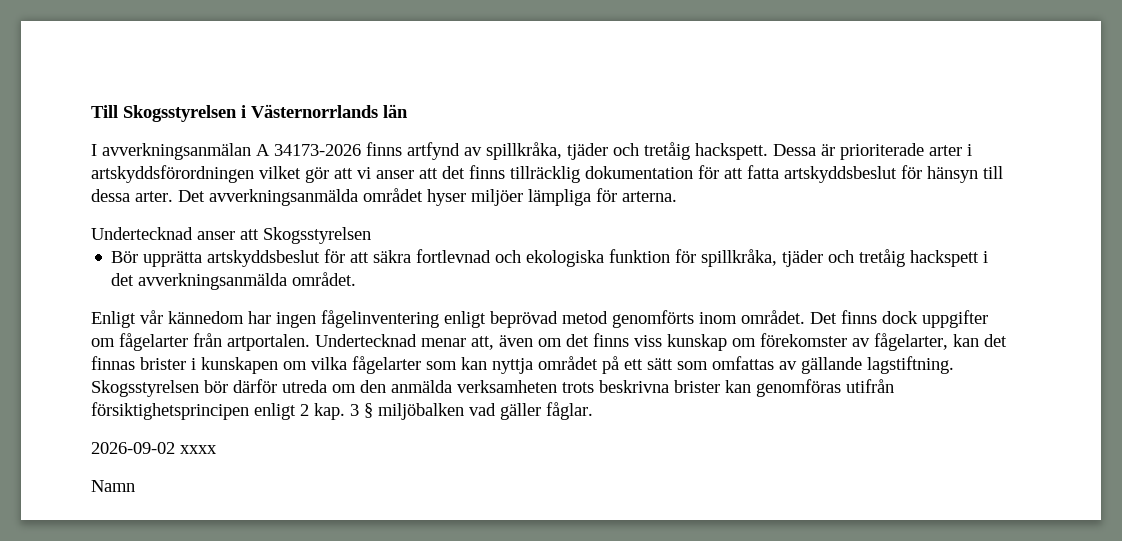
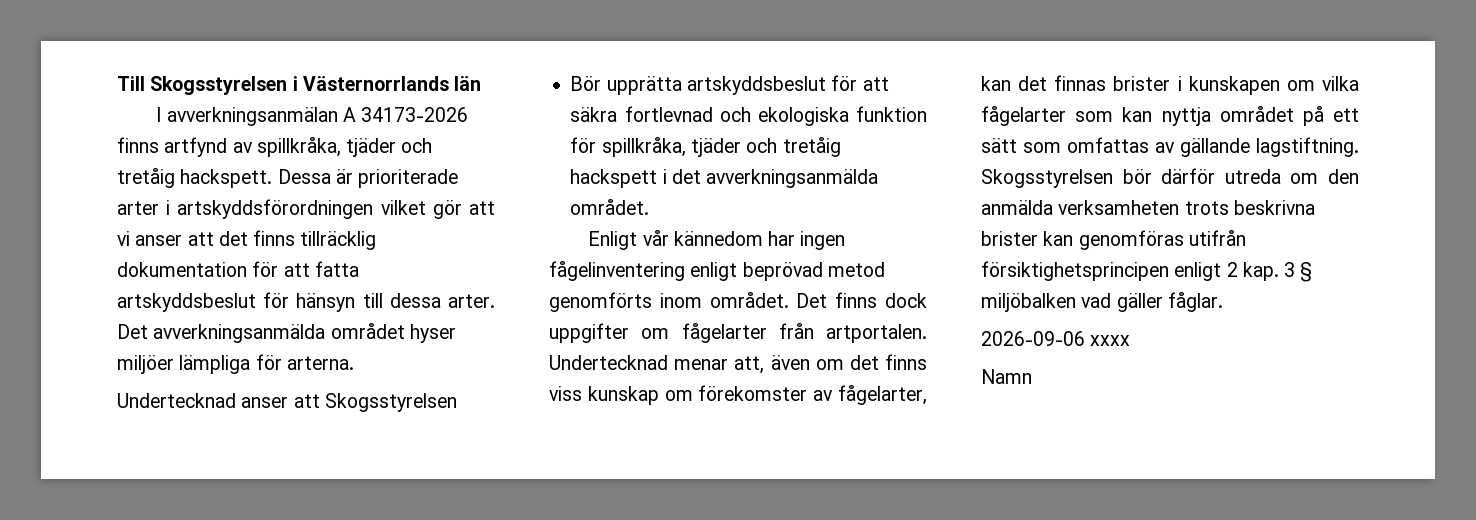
[91,442,175,454] 2026-09-02 -> [981,331,1085,346] 2026-09-06

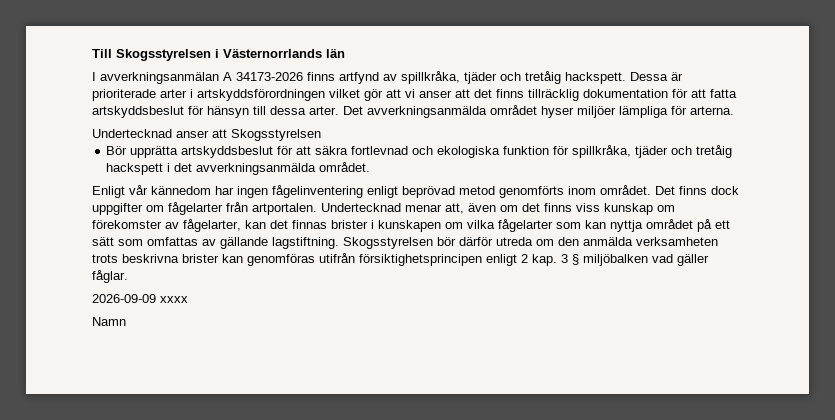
[981,331,1085,346] 2026-09-06 -> [92,294,156,303] 2026-09-09

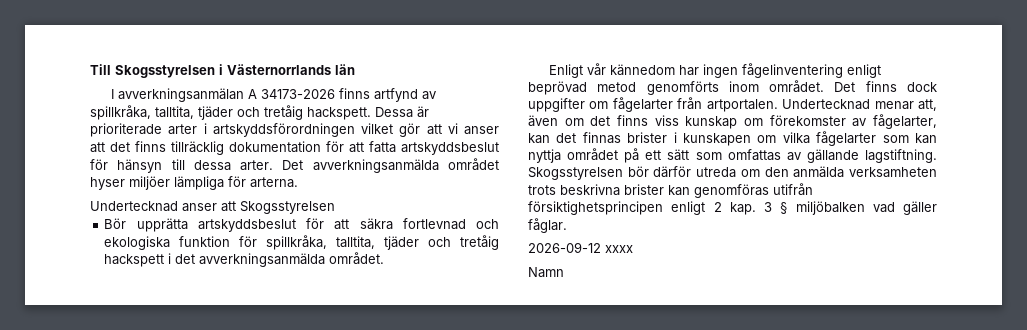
(460, 77) none -> [155,106,194,119] talltita,
(632, 151) none -> [336,236,376,249] talltita,
[92,294,156,303] 2026-09-09 -> [528,242,601,253] 2026-09-12

